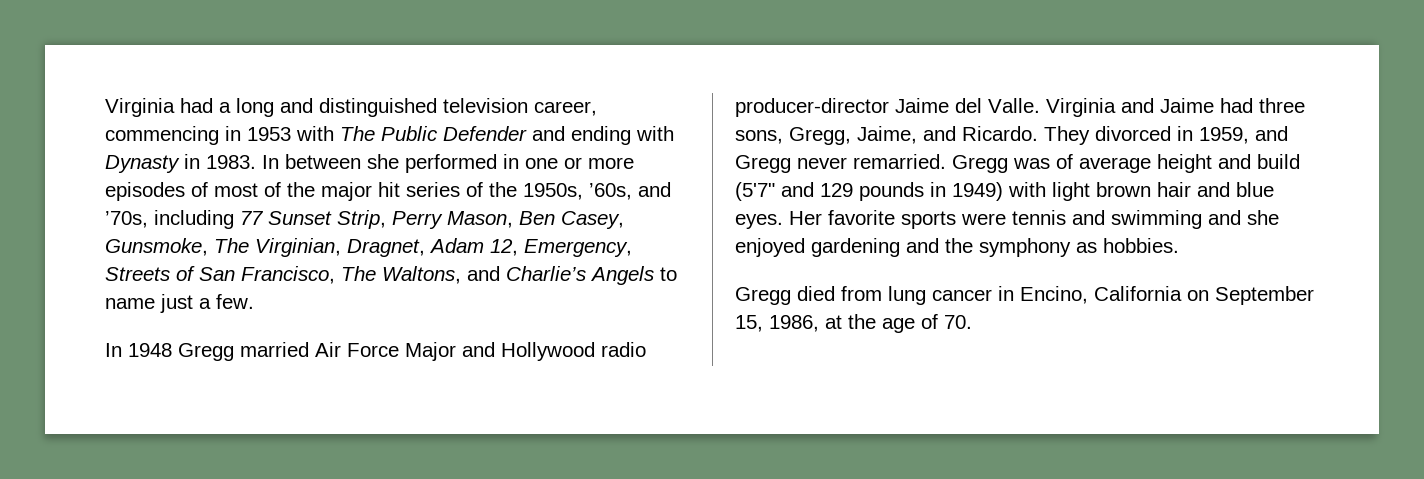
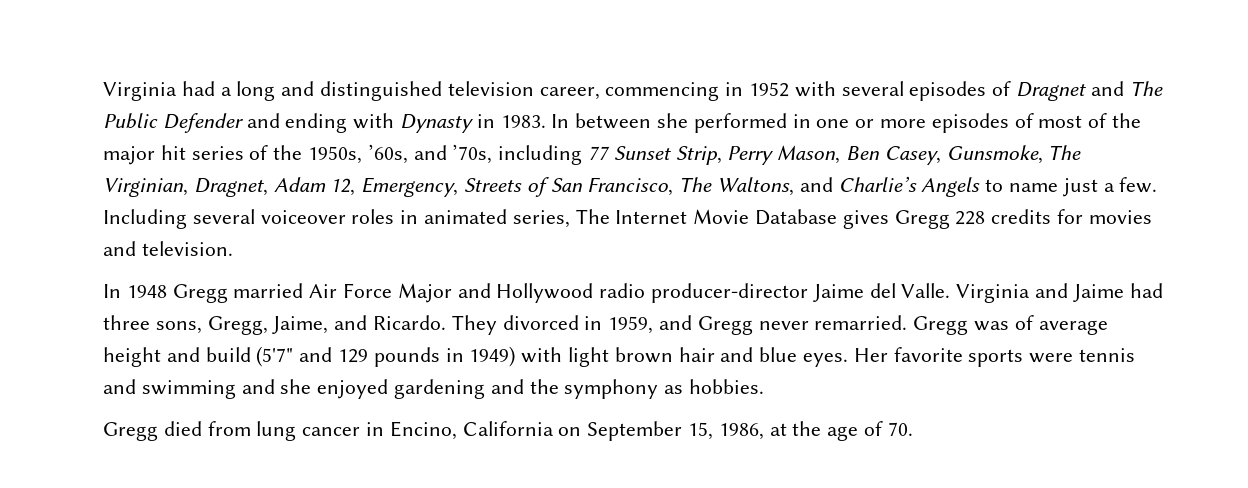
[247,126,334,141] 1953 with -> [749,81,1124,101] 1952 with several episodes of Dragnet and
(254, 301) none -> [103,209,1152,229] [103,241,233,256] Including several voiceover roles in animated series, The Internet Movie Database gives Gregg 228 credits for movies and television.

